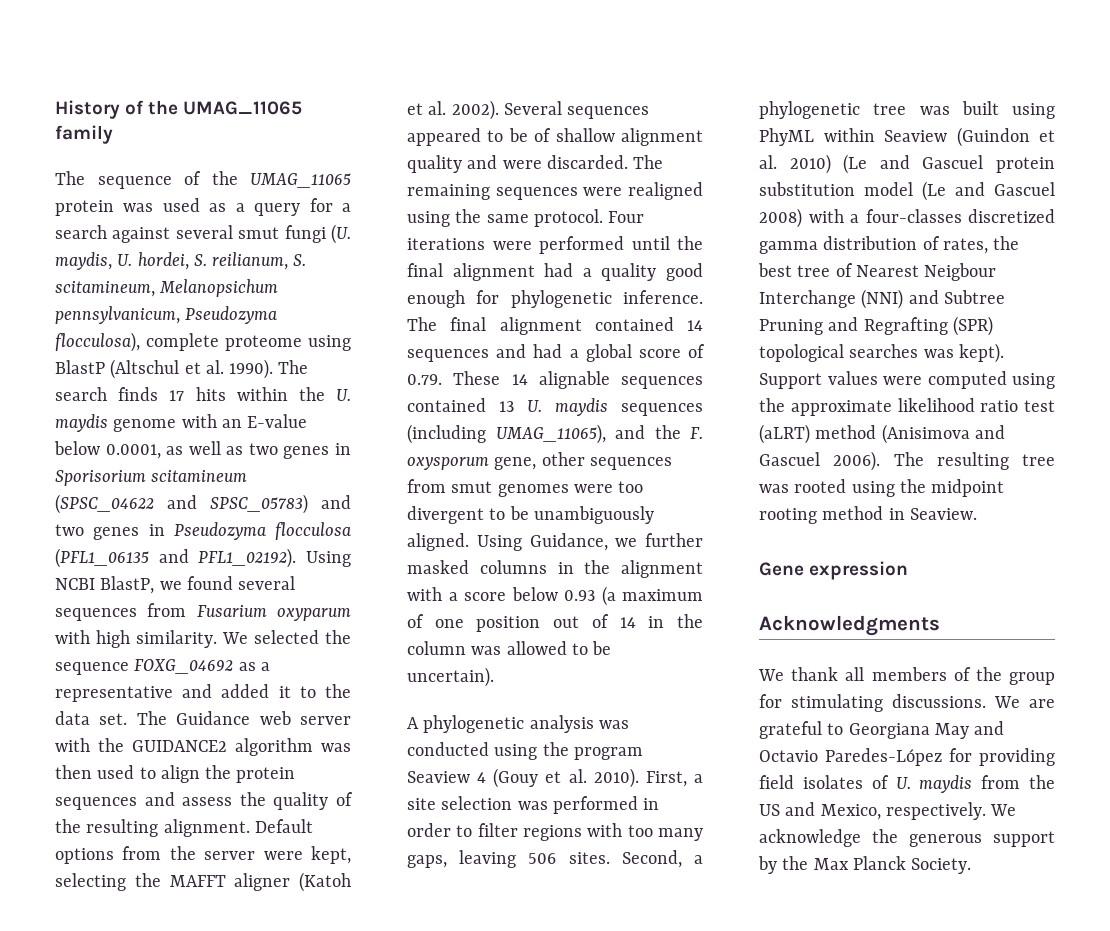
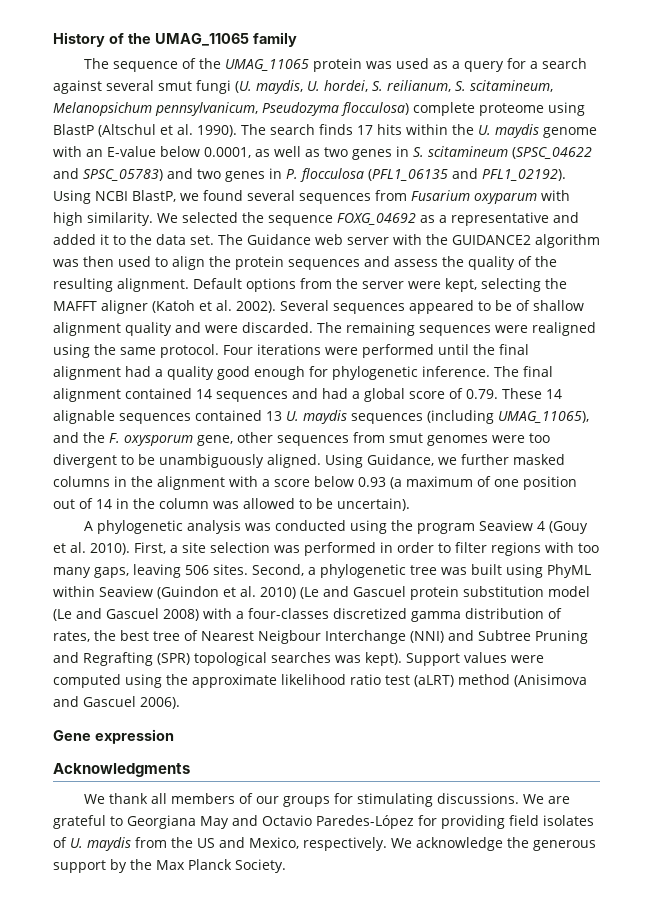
[55,332,140,352] flocculosa), -> [341,102,409,116] flocculosa)
[55,470,146,486] Sporisorium -> [413,147,424,157] S.
[173,522,266,540] Pseudozyma -> [286,169,298,179] P.
[893,452,1055,470] [759,479,1005,497] [759,506,977,524] The resulting tree was rooted using the midpoint rooting method in Seaview. -> (180, 703) none
[975,667,1055,685] the group -> [255,796,330,807] our groups

